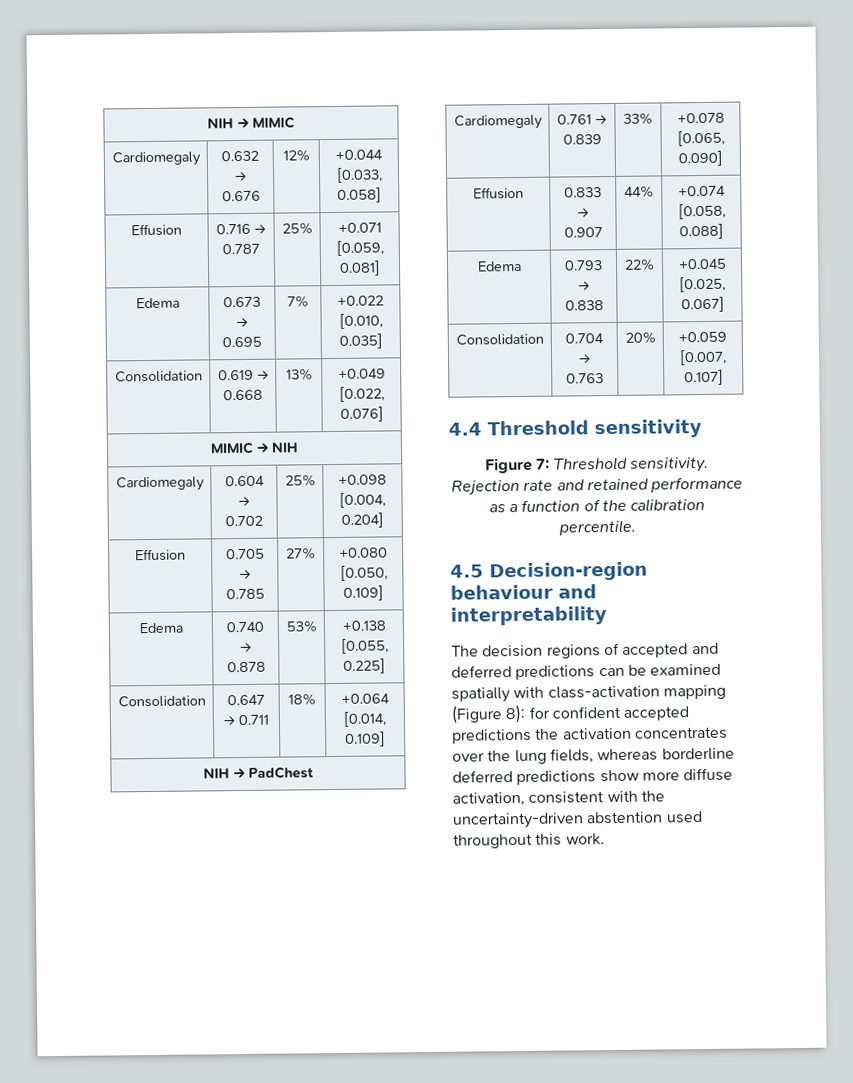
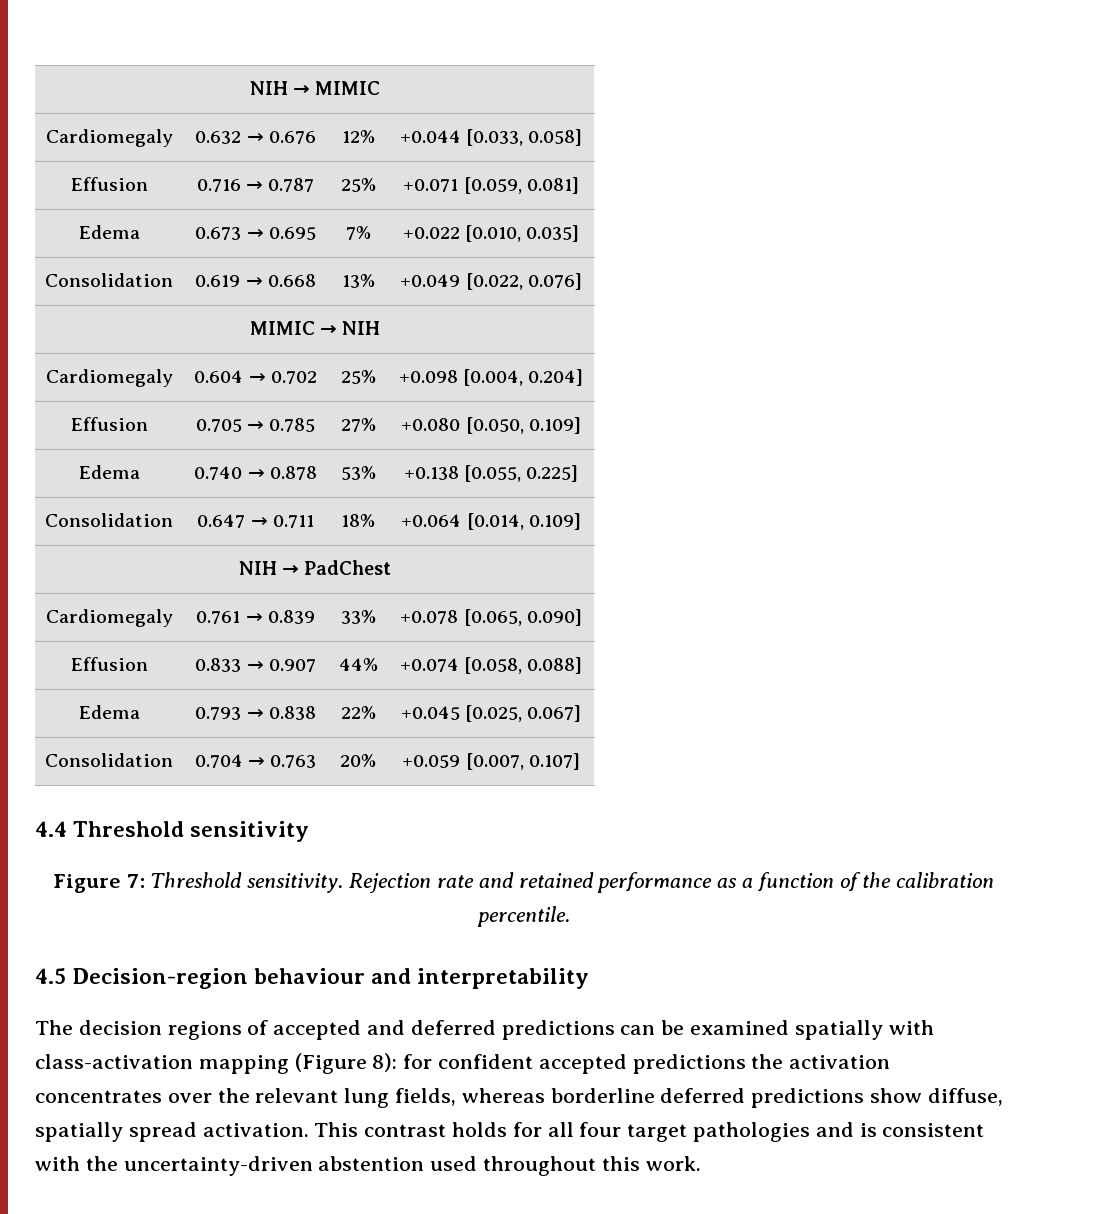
(512, 756) none -> [255,1088,339,1103] relevant
[641,767,734,782] [452,791,525,807] more diffuse activation, -> [927,1088,1003,1106] [35,1122,877,1142] diffuse, spatially spread activation. This contrast holds for all four target pathologies and is

